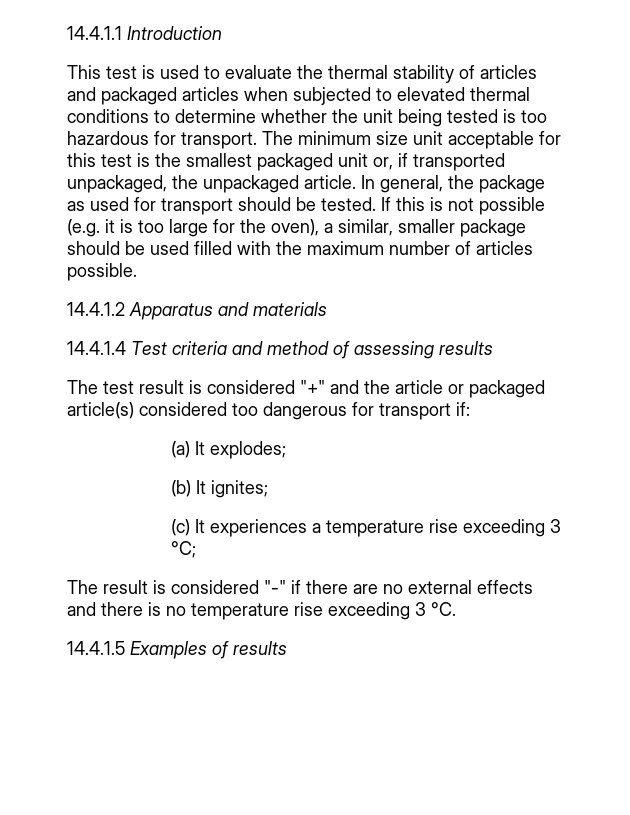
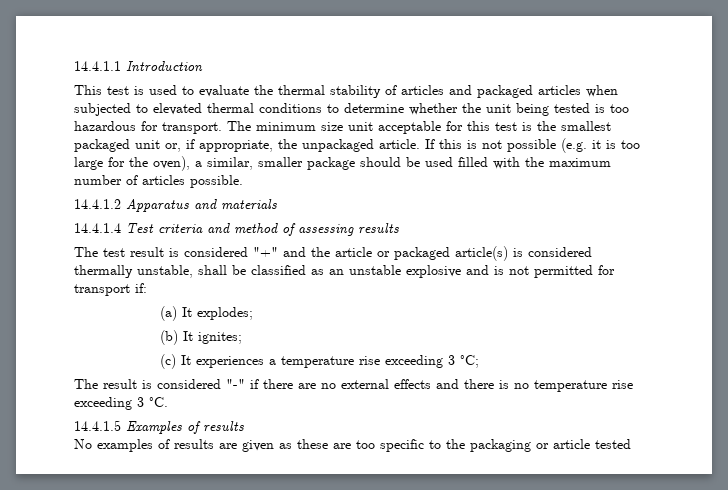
[413,153,505,171] [67,175,167,193] transported unpackaged, -> [199,140,273,152] appropriate,
[361,175,545,193] [67,197,376,215] In general, the package as used for transport should be tested. -> (420, 144) none
[139,402,347,420] considered too dangerous -> [513,247,592,257] [74,265,593,278] is considered thermally unstable, shall be classified as an unstable explosive and is not permitted
(287, 648) none -> [74,439,631,452] // No examples of results are given as these are too specific to the packaging or article tested

